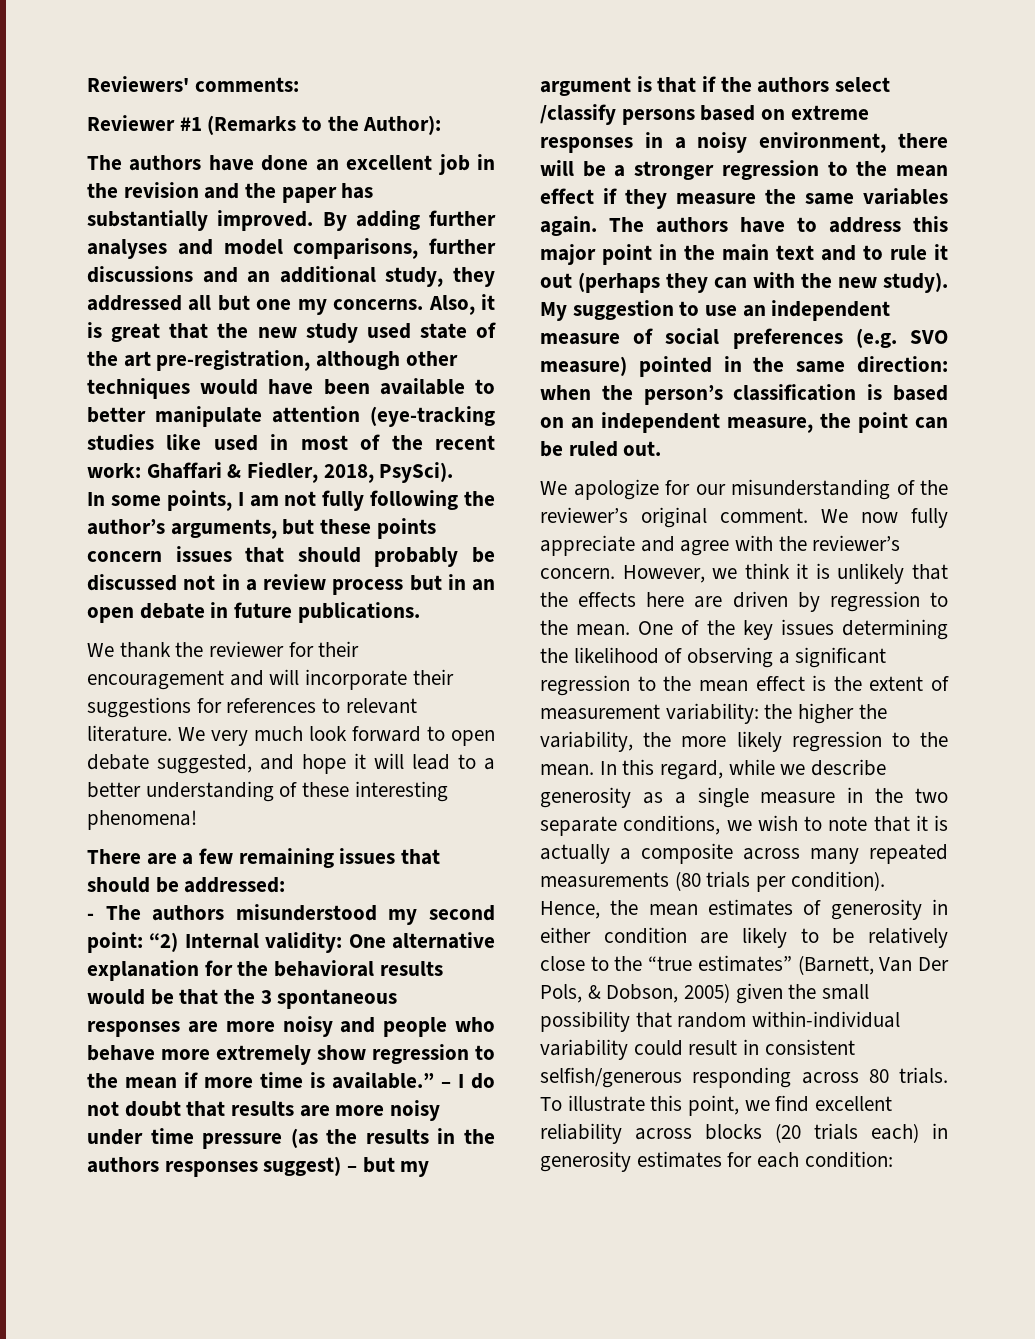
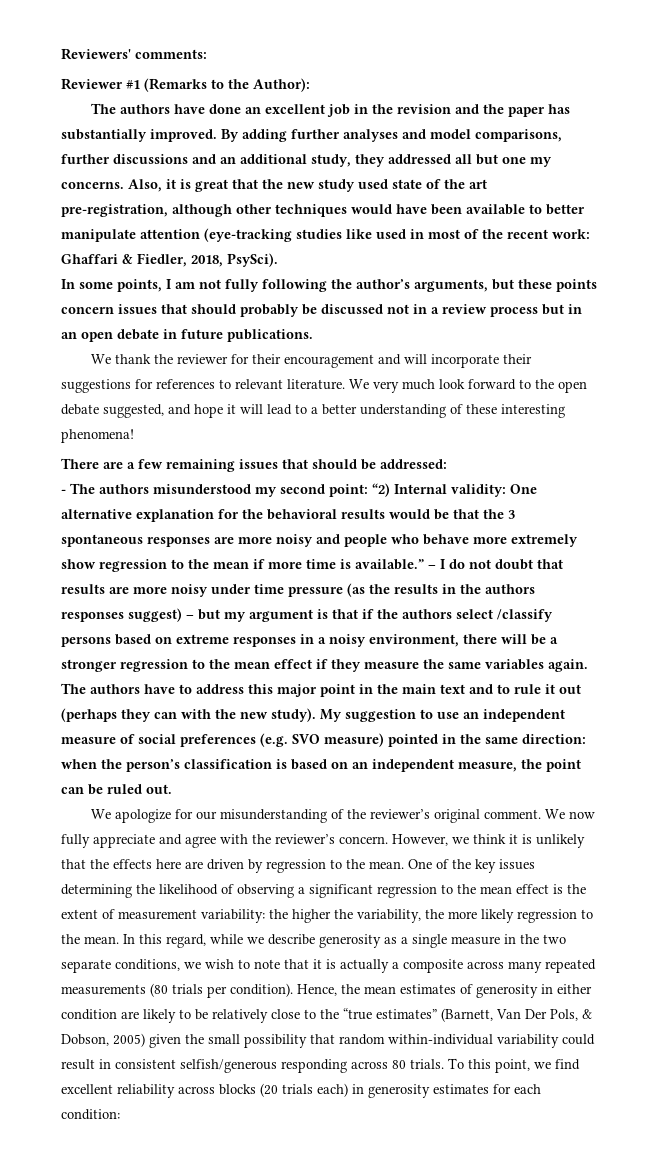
(445, 733) none -> [535,379,554,389] the
[567,1095,645,1112] illustrate -> (464, 1063) none

